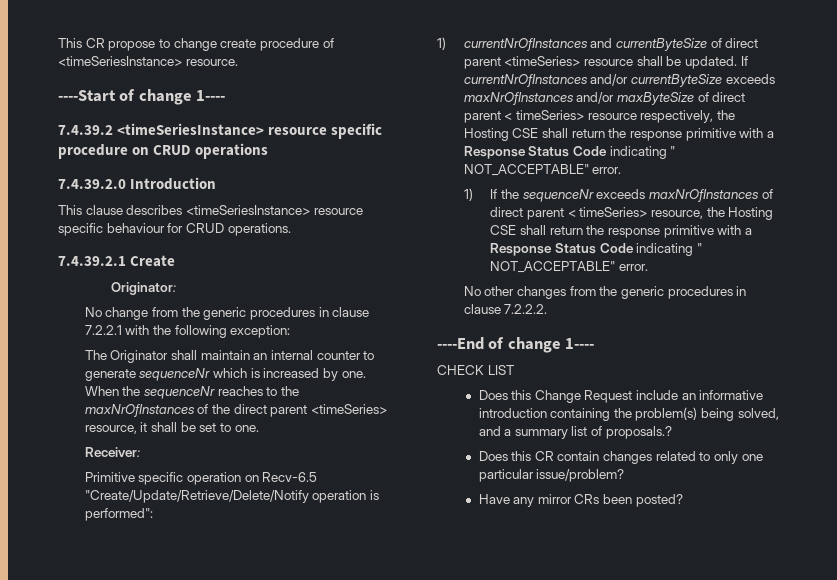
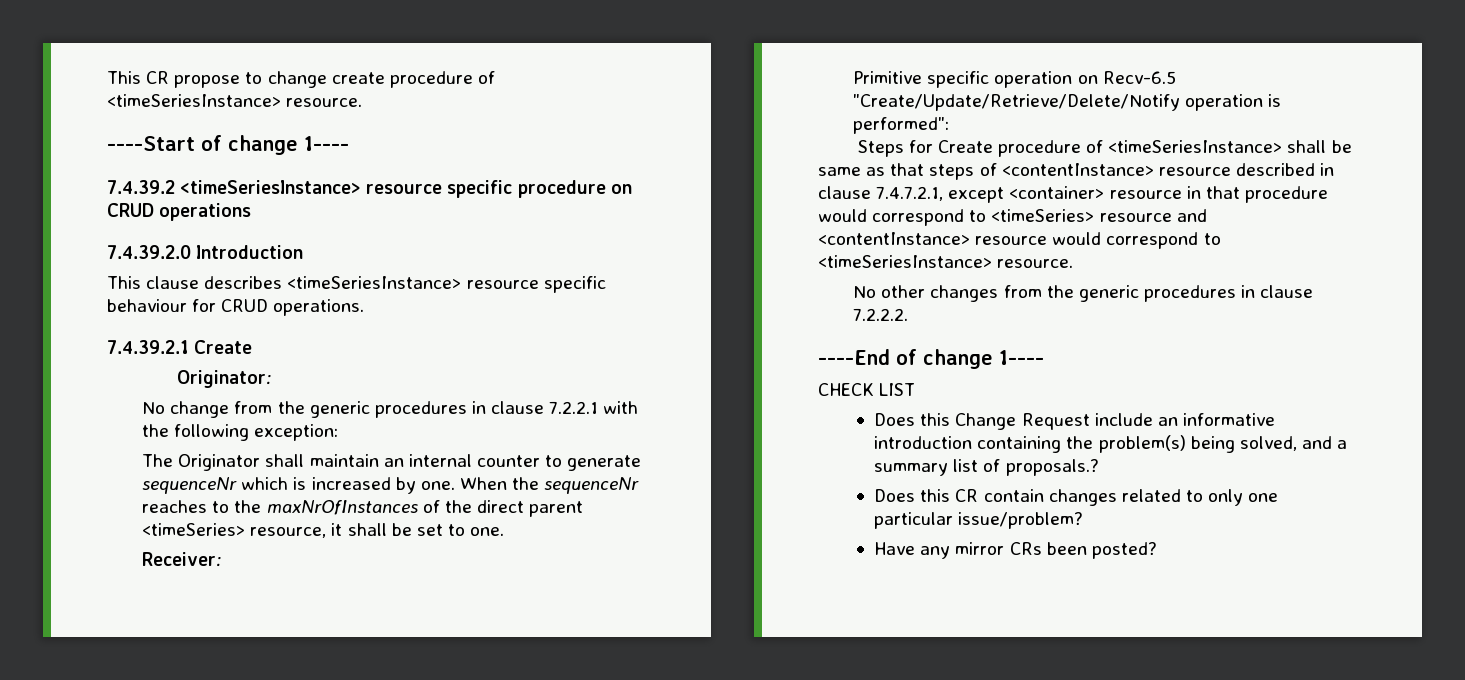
[437,37,759,51] [463,56,748,69] [463,74,775,87] [463,92,746,105] [463,110,735,123] [463,128,774,141] [463,146,676,159] [463,164,622,176] [463,188,773,202] [490,207,774,220] [490,225,752,238] [490,243,702,256] [490,261,649,273] 1) currentNrOfInstances and currentByteSize of direct parent <timeSeries> resource shall be updated. If currentNrOfInstances and/or currentByteSize exceeds maxNrOfInstances and/or maxByteSize of direct parent < timeSeries> resource respectively, the Hosting CSE shall return the response primitive with a Response Status Code indicating " NOT_ACCEPTABLE" error. // 1) If the sequenceNr exceeds maxNrOfInstances of direct parent < timeSeries> resource, the Hosting CSE shall return the response primitive with a Response Status Code indicating " NOT_ACCEPTABLE" error. -> [857,140,1352,157] [818,163,1335,180] [818,186,1328,203] [818,209,1207,226] [818,232,1221,249] [818,255,1074,268] Steps for Create procedure of <timeSeriesInstance> shall be same as that steps of <contentInstance> resource described in clause 7.4.7.2.1, except <container> resource in that procedure would correspond to <timeSeries> resource and <contentInstance> resource would correspond to <timeSeriesInstance> resource.

